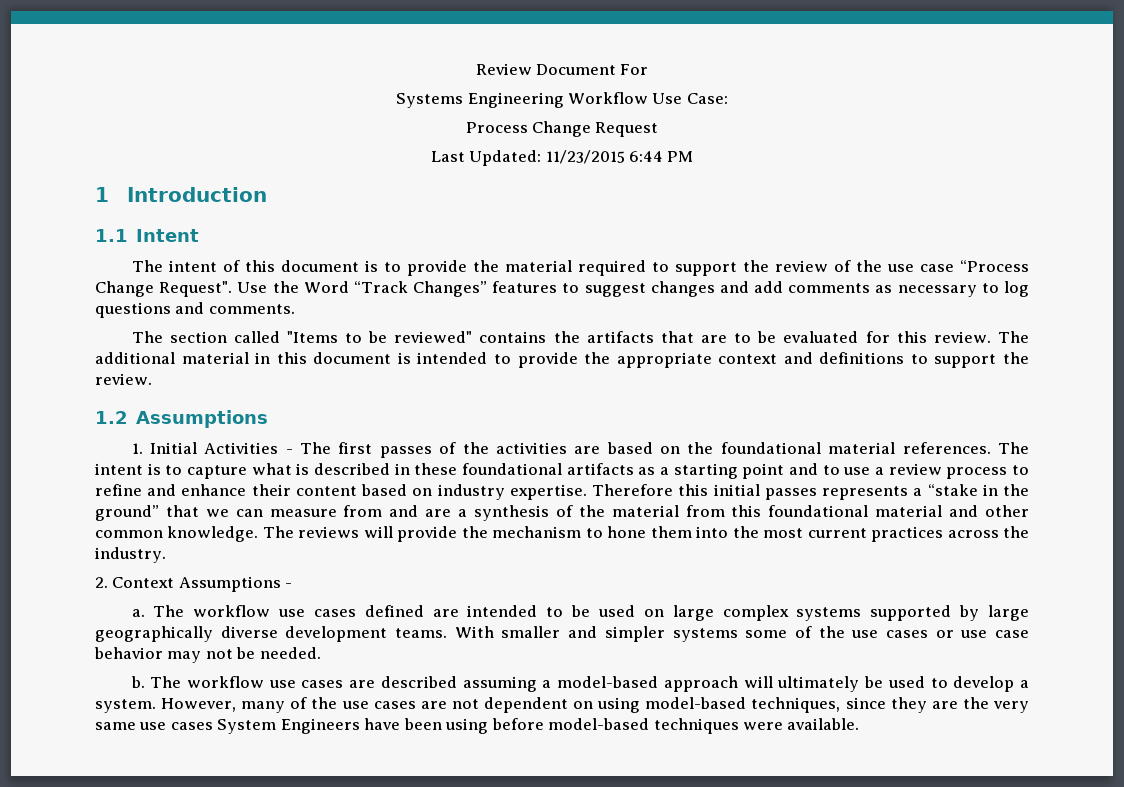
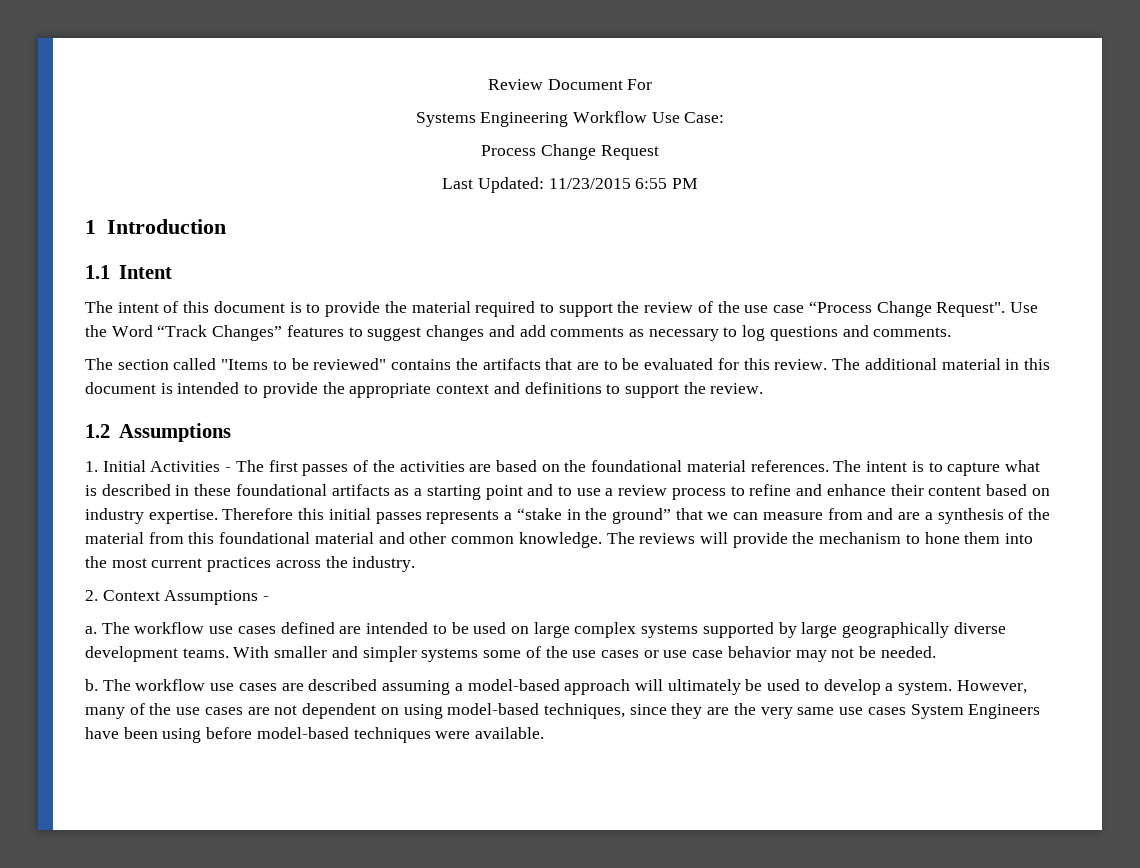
[628,151,663,162] 6:44 -> [635,178,668,189] 6:55

